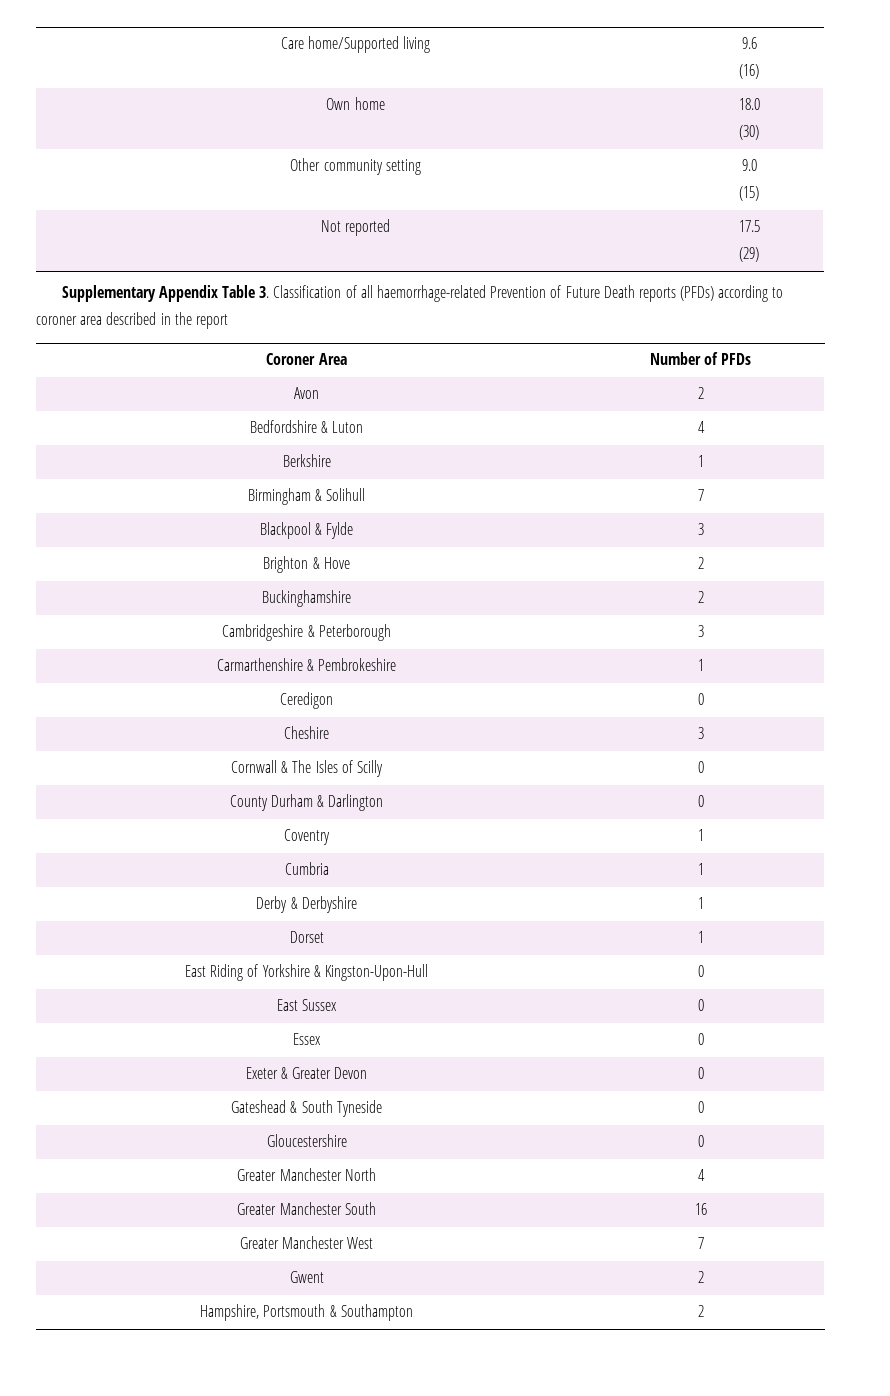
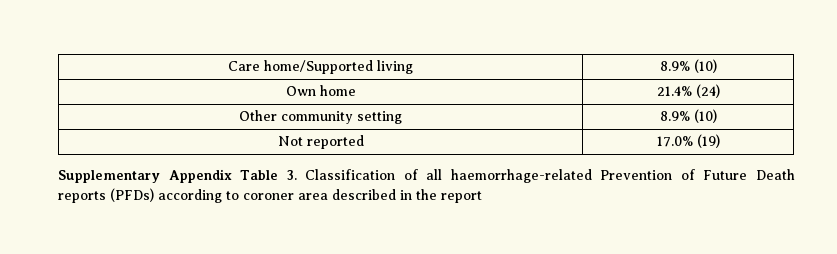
[741,37,757,49] [739,64,759,79] 9.6 // (16) -> [659,59,717,73] 8.9% (10)
[738,98,760,110] [739,125,759,140] 18.0 // (30) -> [656,84,720,98] 21.4% (24)
[741,159,757,171] [739,186,759,201] 9.0 // (15) -> [659,109,717,123] 8.9% (10)
[738,220,760,232] [739,247,759,262] 17.5 // (29) -> [656,134,720,148] 17.0% (19)
[266,353,347,365] [649,352,752,365] [294,387,319,399] [697,387,704,399] [249,420,364,433] [697,421,705,433] [282,454,331,467] [697,455,704,467] [247,488,366,505] [697,489,704,501] [259,522,354,539] [697,523,704,535] [263,556,350,573] [697,557,704,569] [262,590,351,607] [697,591,704,603] [222,624,391,641] [697,625,704,637] [216,658,397,671] [697,659,704,671] [280,692,333,709] [697,693,704,705] [284,726,329,739] [697,727,704,739] [231,760,383,777] [697,761,704,773] [229,794,384,811] [697,795,704,807] [284,829,330,845] [697,829,704,841] [284,862,329,875] [697,863,704,875] [256,896,357,913] [697,897,704,909] [289,931,324,943] [697,931,704,943] [185,964,428,981] [697,965,704,977] [276,999,338,1011] [697,999,704,1011] [293,1033,321,1045] [697,1033,704,1045] [245,1067,368,1079] [697,1067,704,1079] [231,1100,382,1117] [697,1101,704,1113] [266,1134,347,1147] [697,1135,704,1147] [237,1168,376,1181] [697,1169,705,1181] [237,1202,376,1215] [694,1203,707,1215] [239,1236,374,1249] [697,1237,704,1249] [289,1271,324,1283] [697,1271,704,1283] [200,1304,413,1321] [697,1305,704,1317] // Coroner Area | Number of PFDs // Avon | 2 // Bedfordshire & Luton | 4 // Berkshire | 1 // Birmingham & Solihull | 7 // Blackpool & Fylde | 3 // Brighton & Hove | 2 // Buckinghamshire | 2 // Cambridgeshire & Peterborough | 3 // Carmarthenshire & Pembrokeshire | 1 // Ceredigon | 0 // Cheshire | 3 // Cornwall & The Isles of Scilly | 0 // County Durham & Darlington | 0 // Coventry | 1 // Cumbria | 1 // Derby & Derbyshire | 1 // Dorset | 1 // East Riding of Yorkshire & Kingston-Upon-Hull | 0 // East Sussex | 0 // Essex | 0 // Exeter & Greater Devon | 0 // Gateshead & South Tyneside | 0 // Gloucestershire | 0 // Greater Manchester North | 4 // Greater Manchester South | 16 // Greater Manchester West | 7 // Gwent | 2 // Hampshire, Portsmouth & Southampton | 2 -> (482, 197) none

